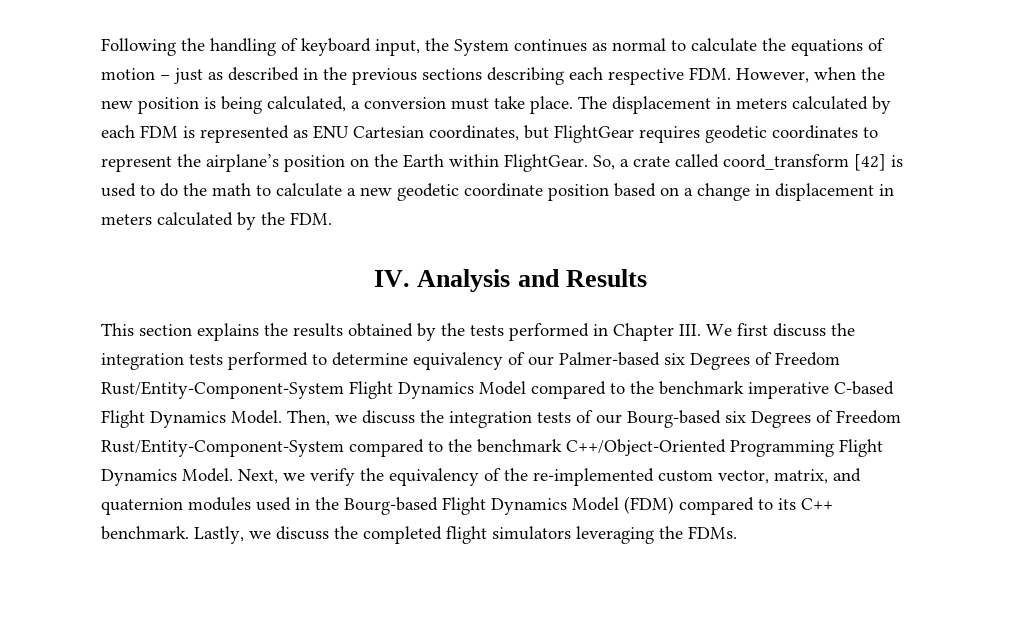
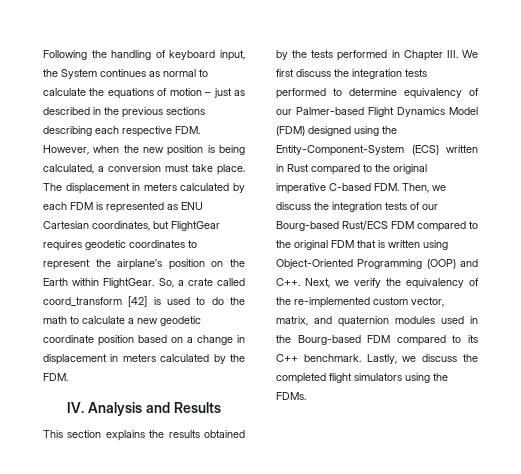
[664,352,840,370] [101,381,744,399] six Degrees of Freedom Rust/Entity-Component-System Flight Dynamics Model compared to the benchmark -> [368,107,478,117] [276,126,397,136] [276,145,478,156] [276,164,427,175] Flight Dynamics Model (FDM) designed using the Entity-Component-System (ECS) written in Rust compared to the original
[101,410,282,428] Flight Dynamics Model. -> [374,183,399,191] FDM.
[725,410,901,428] [101,439,883,457] [101,468,233,486] six Degrees of Freedom Rust/Entity-Component-System compared to the benchmark C++/Object-Oriented Programming Flight Dynamics Model. -> [342,220,478,232] [276,240,448,250] [276,259,478,269] [276,278,300,286] Rust/ECS FDM compared to the original FDM that is written using Object-Oriented Programming (OOP) and C++.
[442,496,674,515] Flight Dynamics Model (FDM) -> [367,335,391,343] FDM
[576,526,654,544] leveraging -> [405,373,430,383] using

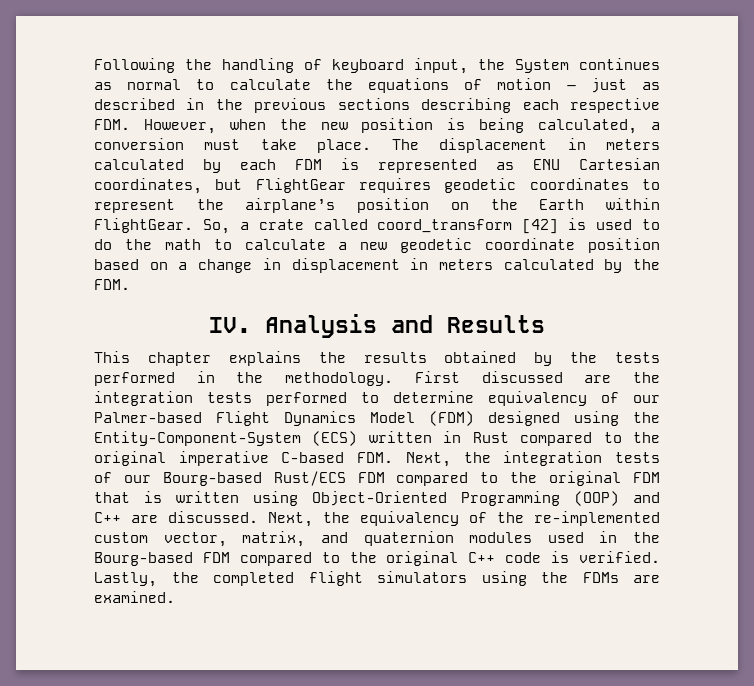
[67,430,102,438] section -> [147,352,211,366] chapter
[403,50,478,61] [276,69,331,77] Chapter III. We first discuss -> [236,371,612,386] the methodology. First discussed are
[402,183,446,193] [276,202,311,210] Then, we discuss -> [405,452,451,467] Next,
[276,278,381,288] C++. Next, we verify -> [94,511,313,527] C++ are discussed. Next,
[468,335,478,343] [276,354,458,364] its C++ benchmark. Lastly, we discuss -> [349,551,661,566] [94,572,157,587] the original C++ code is verified. Lastly,
[276,392,306,400] FDMs. -> [582,572,660,583] [94,591,175,603] FDMs are examined.

